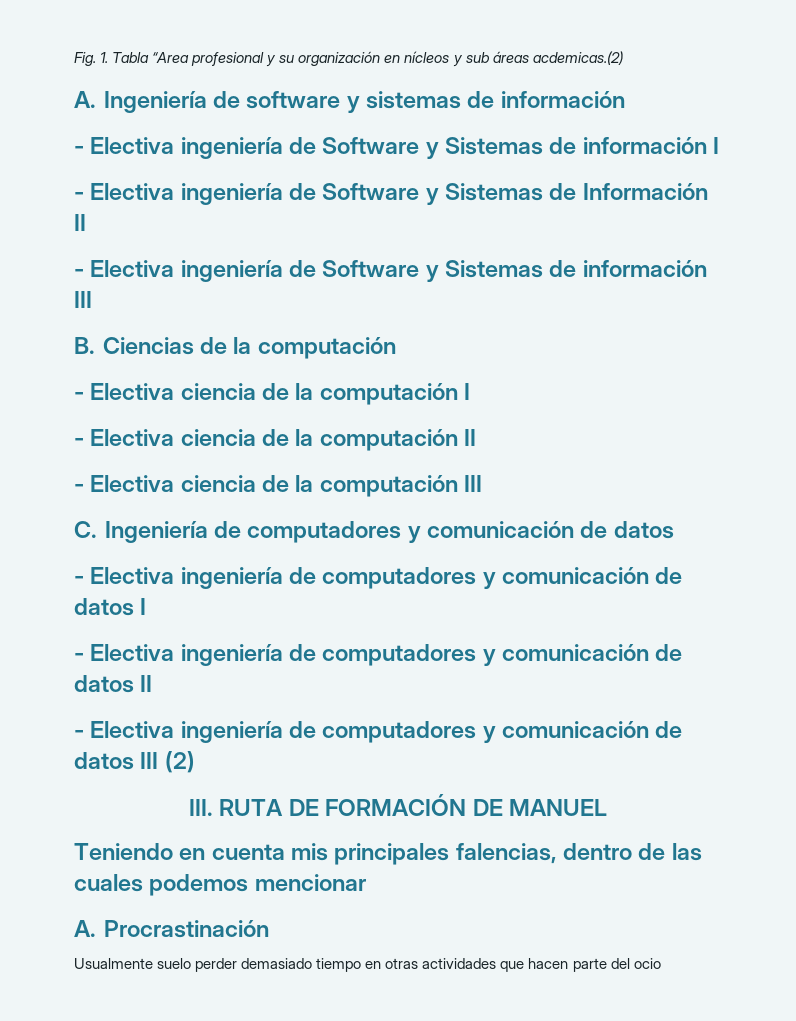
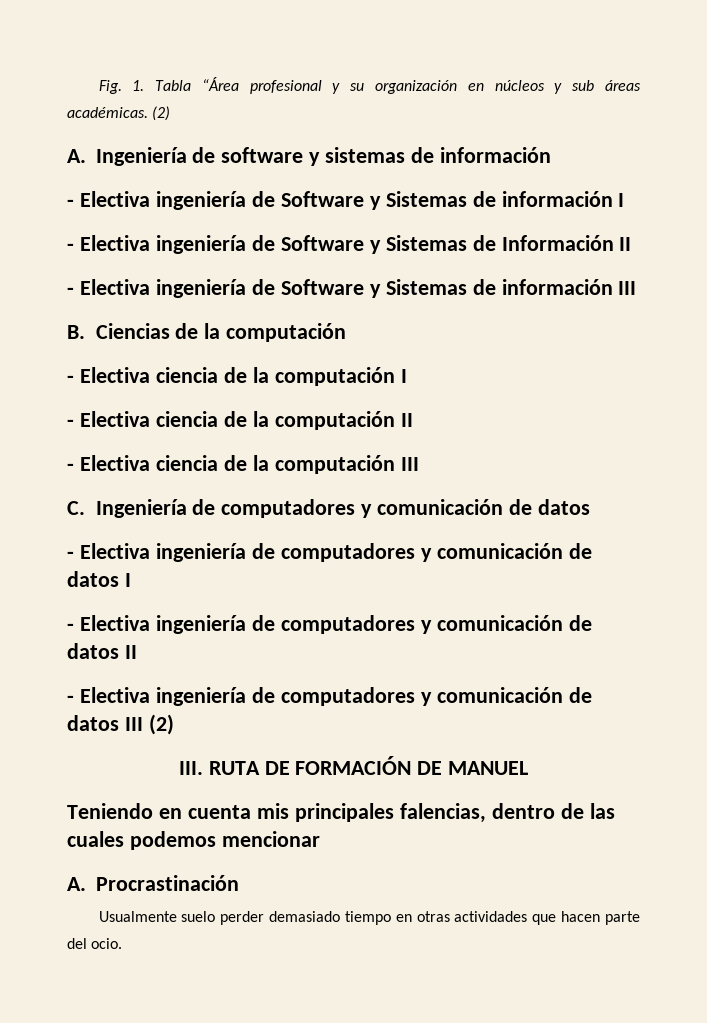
[152,52,190,63] “Area -> [201,77,239,91] “Área
[404,51,450,63] nícleos -> [494,80,545,91] núcleos
[532,51,623,65] acdemicas.(2) -> [67,106,171,121] académicas. (2)
[633,958,661,969] ocio -> [91,938,123,949] ocio.

